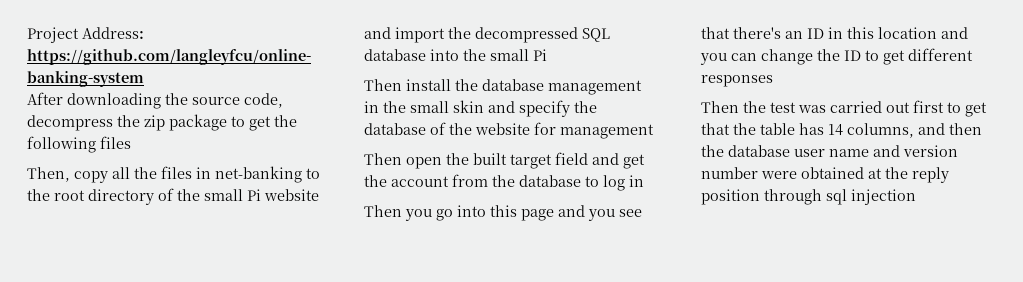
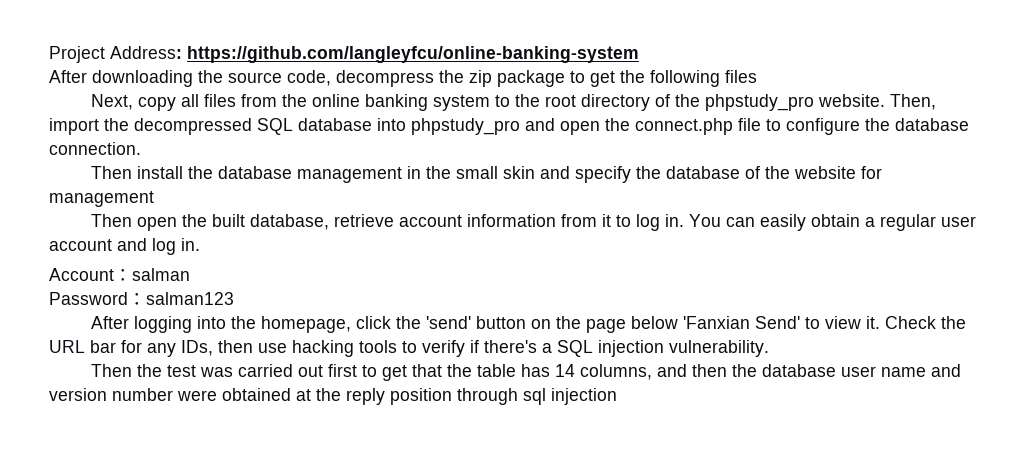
[27,167,70,182] Then, -> [90,94,133,110] Next,
[134,166,302,183] the files in net-banking -> [203,94,490,111] files from the online banking system
[204,189,319,201] [364,27,391,39] small Pi website and -> [704,94,936,111] phpstudy_pro website. Then,
[463,49,547,61] the small Pi -> [411,118,969,135] [49,142,141,155] phpstudy_pro and open the connect.php file to configure the database connection.
[510,152,645,169] [364,174,644,191] [364,205,642,221] [701,27,968,39] [700,48,973,65] [701,75,773,87] target field and get the account from the database to log in // Then you go into this page and you see that there's an ID in this location and you can change the ID to get different responses -> [249,214,976,231] [49,238,200,255] [49,268,190,281] [49,292,234,305] [90,316,966,333] [49,340,769,357] database, retrieve account information from it to log in. You can easily obtain a regular user account and log in. // Account：salman // Password：salman123 // After logging into the homepage, click the 'send' button on the page below 'Fanxian Send' to view it. Check the URL bar for any IDs, then use hacking tools to verify if there's a SQL injection vulnerability.

